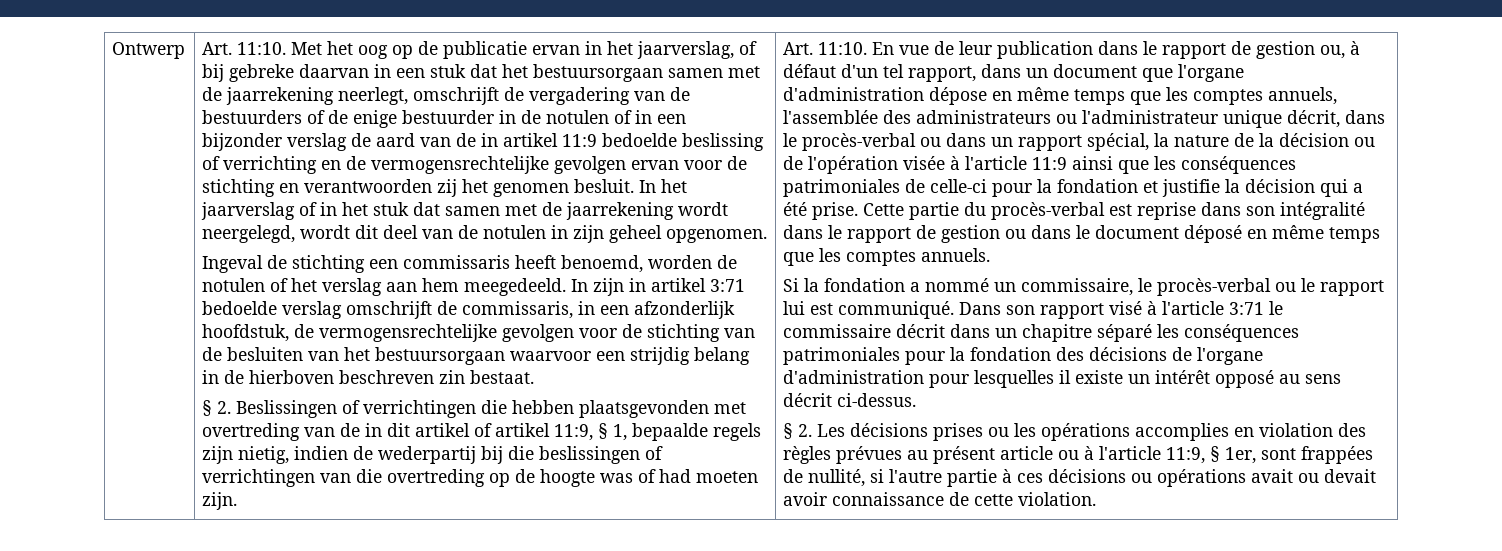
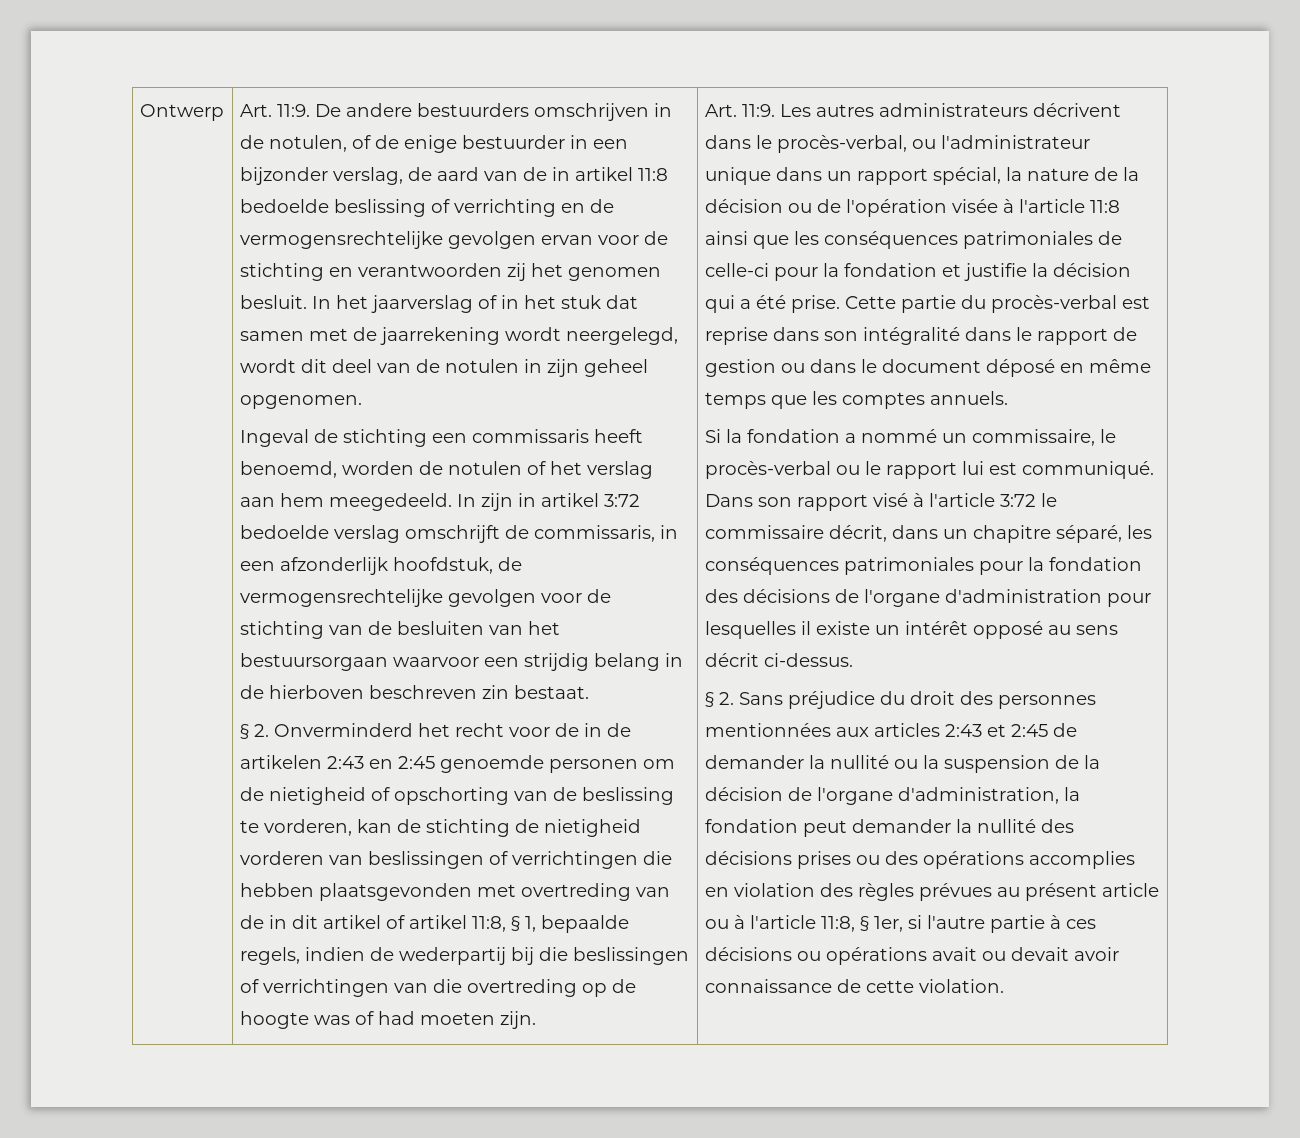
[237,41,758,59] [202,64,761,82] [202,87,691,105] [202,110,303,124] 11:10. Met het oog op de publicatie ervan in het jaarverslag, of bij gebreke daarvan in een stuk dat het bestuursorgaan samen met de jaarrekening neerlegt, omschrijft de vergadering van de bestuurders -> [276,103,672,121] [239,135,347,152] 11:9. De andere bestuurders omschrijven in de notulen,
[521,110,653,124] de notulen of in -> (588, 142) none
[287,133,348,151] verslag -> [332,167,403,185] verslag,
[562,134,598,147] 11:9 -> [637,168,668,181] 11:8
[710,279,746,292] 3:71 -> [603,494,640,507] 3:72
[236,400,338,418] Beslissingen -> [273,723,631,737] [239,755,675,773] [239,787,674,805] [239,819,641,837] [239,851,484,869] Onverminderd het recht voor de in de artikelen 2:43 en 2:45 genoemde personen om de nietigheid of opschorting van de beslissing te vorderen, kan de stichting de nietigheid vorderen van beslissingen
[554,424,594,441] 11:9, -> [471,916,506,932] 11:8,
[713,423,762,441] [202,446,290,464] regels zijn nietig, -> [239,947,300,965] regels,
[818,41,1361,59] [783,64,1245,82] [783,87,1338,105] [783,110,1386,128] [783,133,942,151] 11:10. En vue de leur publication dans le rapport de gestion ou, à défaut d'un tel rapport, dans un document que l'organe d'administration dépose en même temps que les comptes annuels, l'assemblée des administrateurs ou l'administrateur unique décrit, dans le procès-verbal ou -> [741,103,1121,117] [704,135,1090,153] [704,167,771,185] 11:9. Les autres administrateurs décrivent dans le procès-verbal, ou l'administrateur unique
[1032,157,1068,170] 11:9 -> [1089,200,1120,213] 11:8
[1229,302,1265,315] 3:71 -> [999,494,1036,507] 3:72
[896,324,946,338] décrit -> [828,525,887,542] décrit,
[1097,324,1153,342] séparé -> [1055,525,1122,543] séparé,
[817,424,846,437] Les -> [738,691,1096,709] [704,723,1077,737] [704,755,1100,773] [704,787,1080,805] [704,819,1074,837] Sans préjudice du droit des personnes mentionnées aux articles 2:43 et 2:45 de demander la nullité ou la suspension de la décision de l'organe d'administration, la fondation peut demander la nullité des
[1014,423,1037,437] les -> [884,851,918,865] des
[1166,447,1206,464] 11:9, -> [820,916,855,932] 11:8,
[1261,446,1374,464] [783,469,866,487] sont frappées de nullité, -> (903, 924) none

